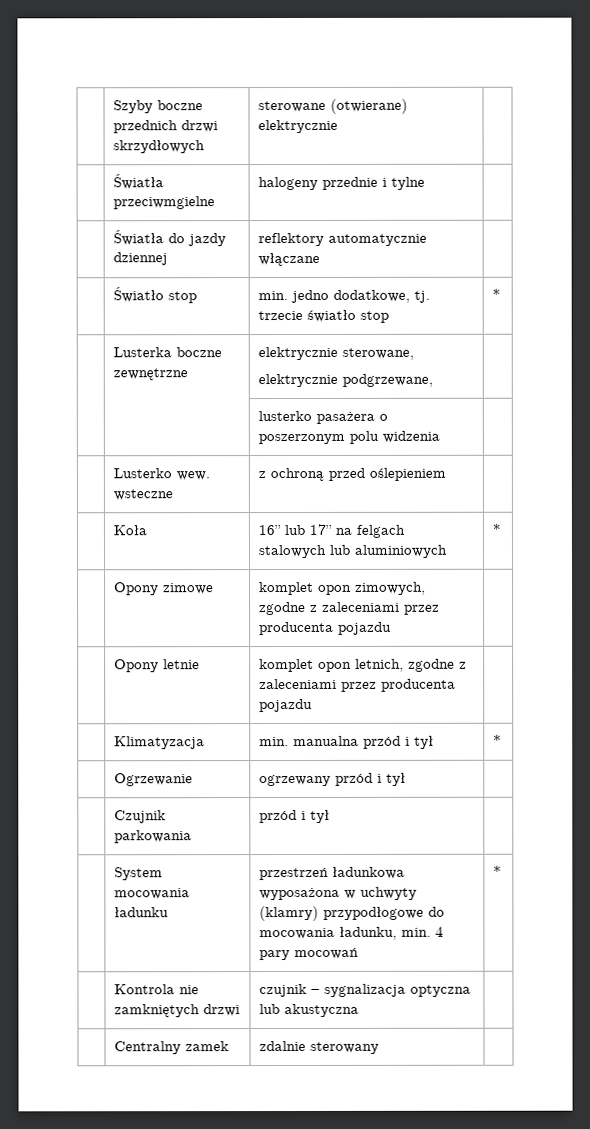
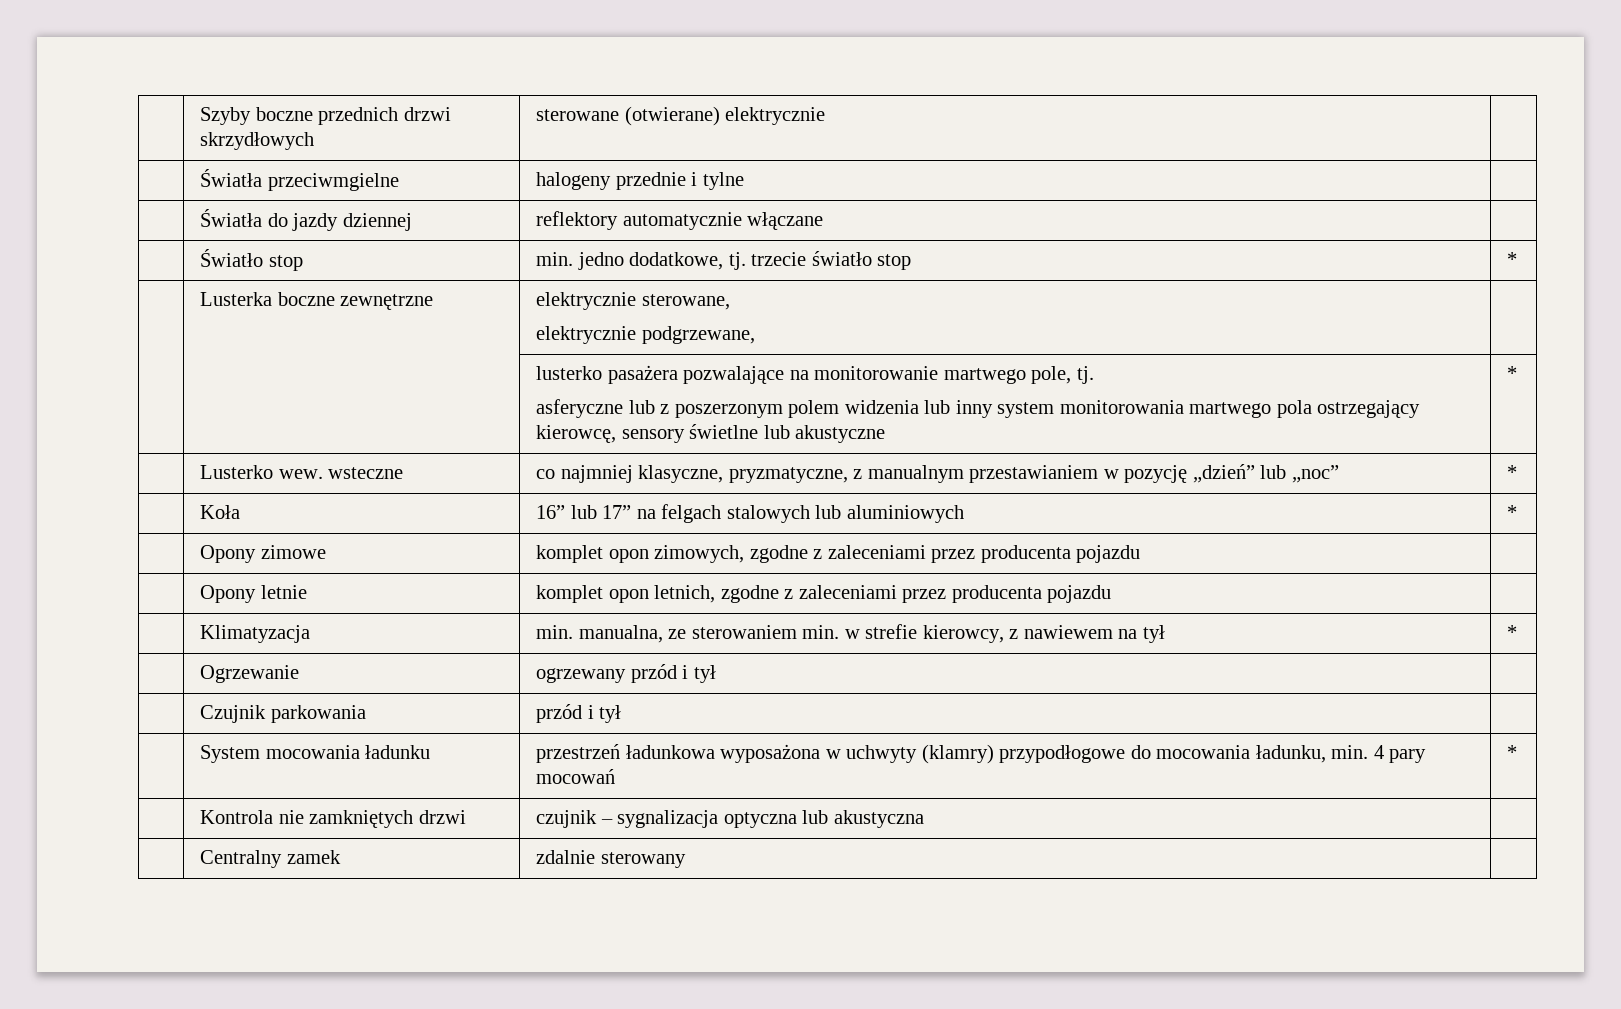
[378,413,388,421] [257,430,440,445] [112,468,210,481] [112,489,173,501] [257,467,446,482] o poszerzonym polu widzenia | // | Lusterko wew. wsteczne | z ochroną przed oślepieniem | -> [683,366,1094,384] [536,399,1421,418] [536,424,886,443] [1507,366,1518,380] [200,465,404,479] [536,464,1339,483] [1507,465,1518,479] pozwalające na monitorowanie martwego pole, tj. // asferyczne lub z poszerzonym polem widzenia lub inny system monitorowania martwego pola ostrzegający kierowcę, sensory świetlne lub akustyczne | * // | Lusterko wew. wsteczne | co najmniej klasyczne, pryzmatyczne, z manualnym przestawianiem w pozycję „dzień” lub „noc” | *
[292,735,410,749] manualna przód i -> [578,624,1138,643] manualna, ze sterowaniem min. w strefie kierowcy, z nawiewem na

